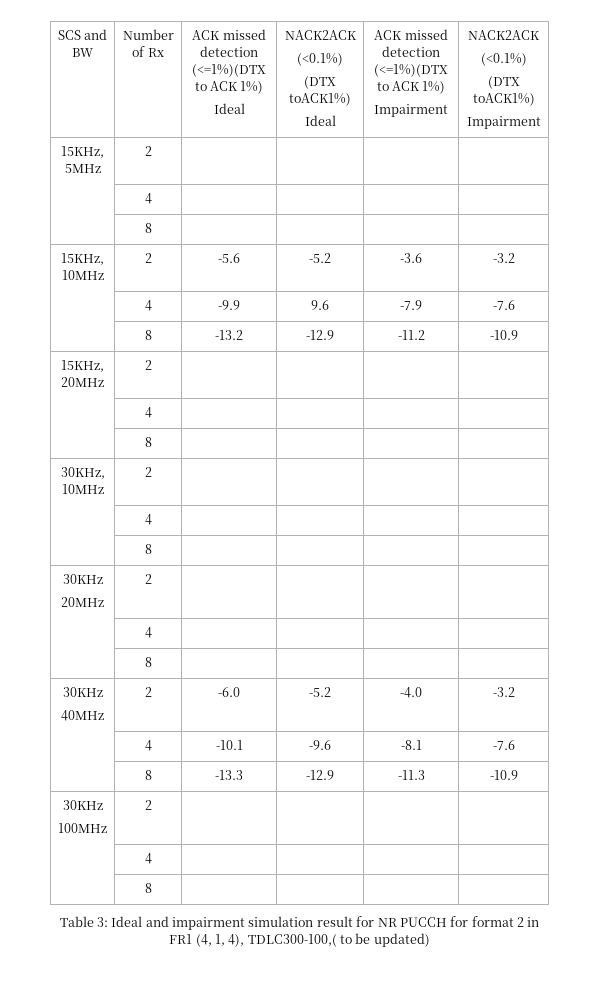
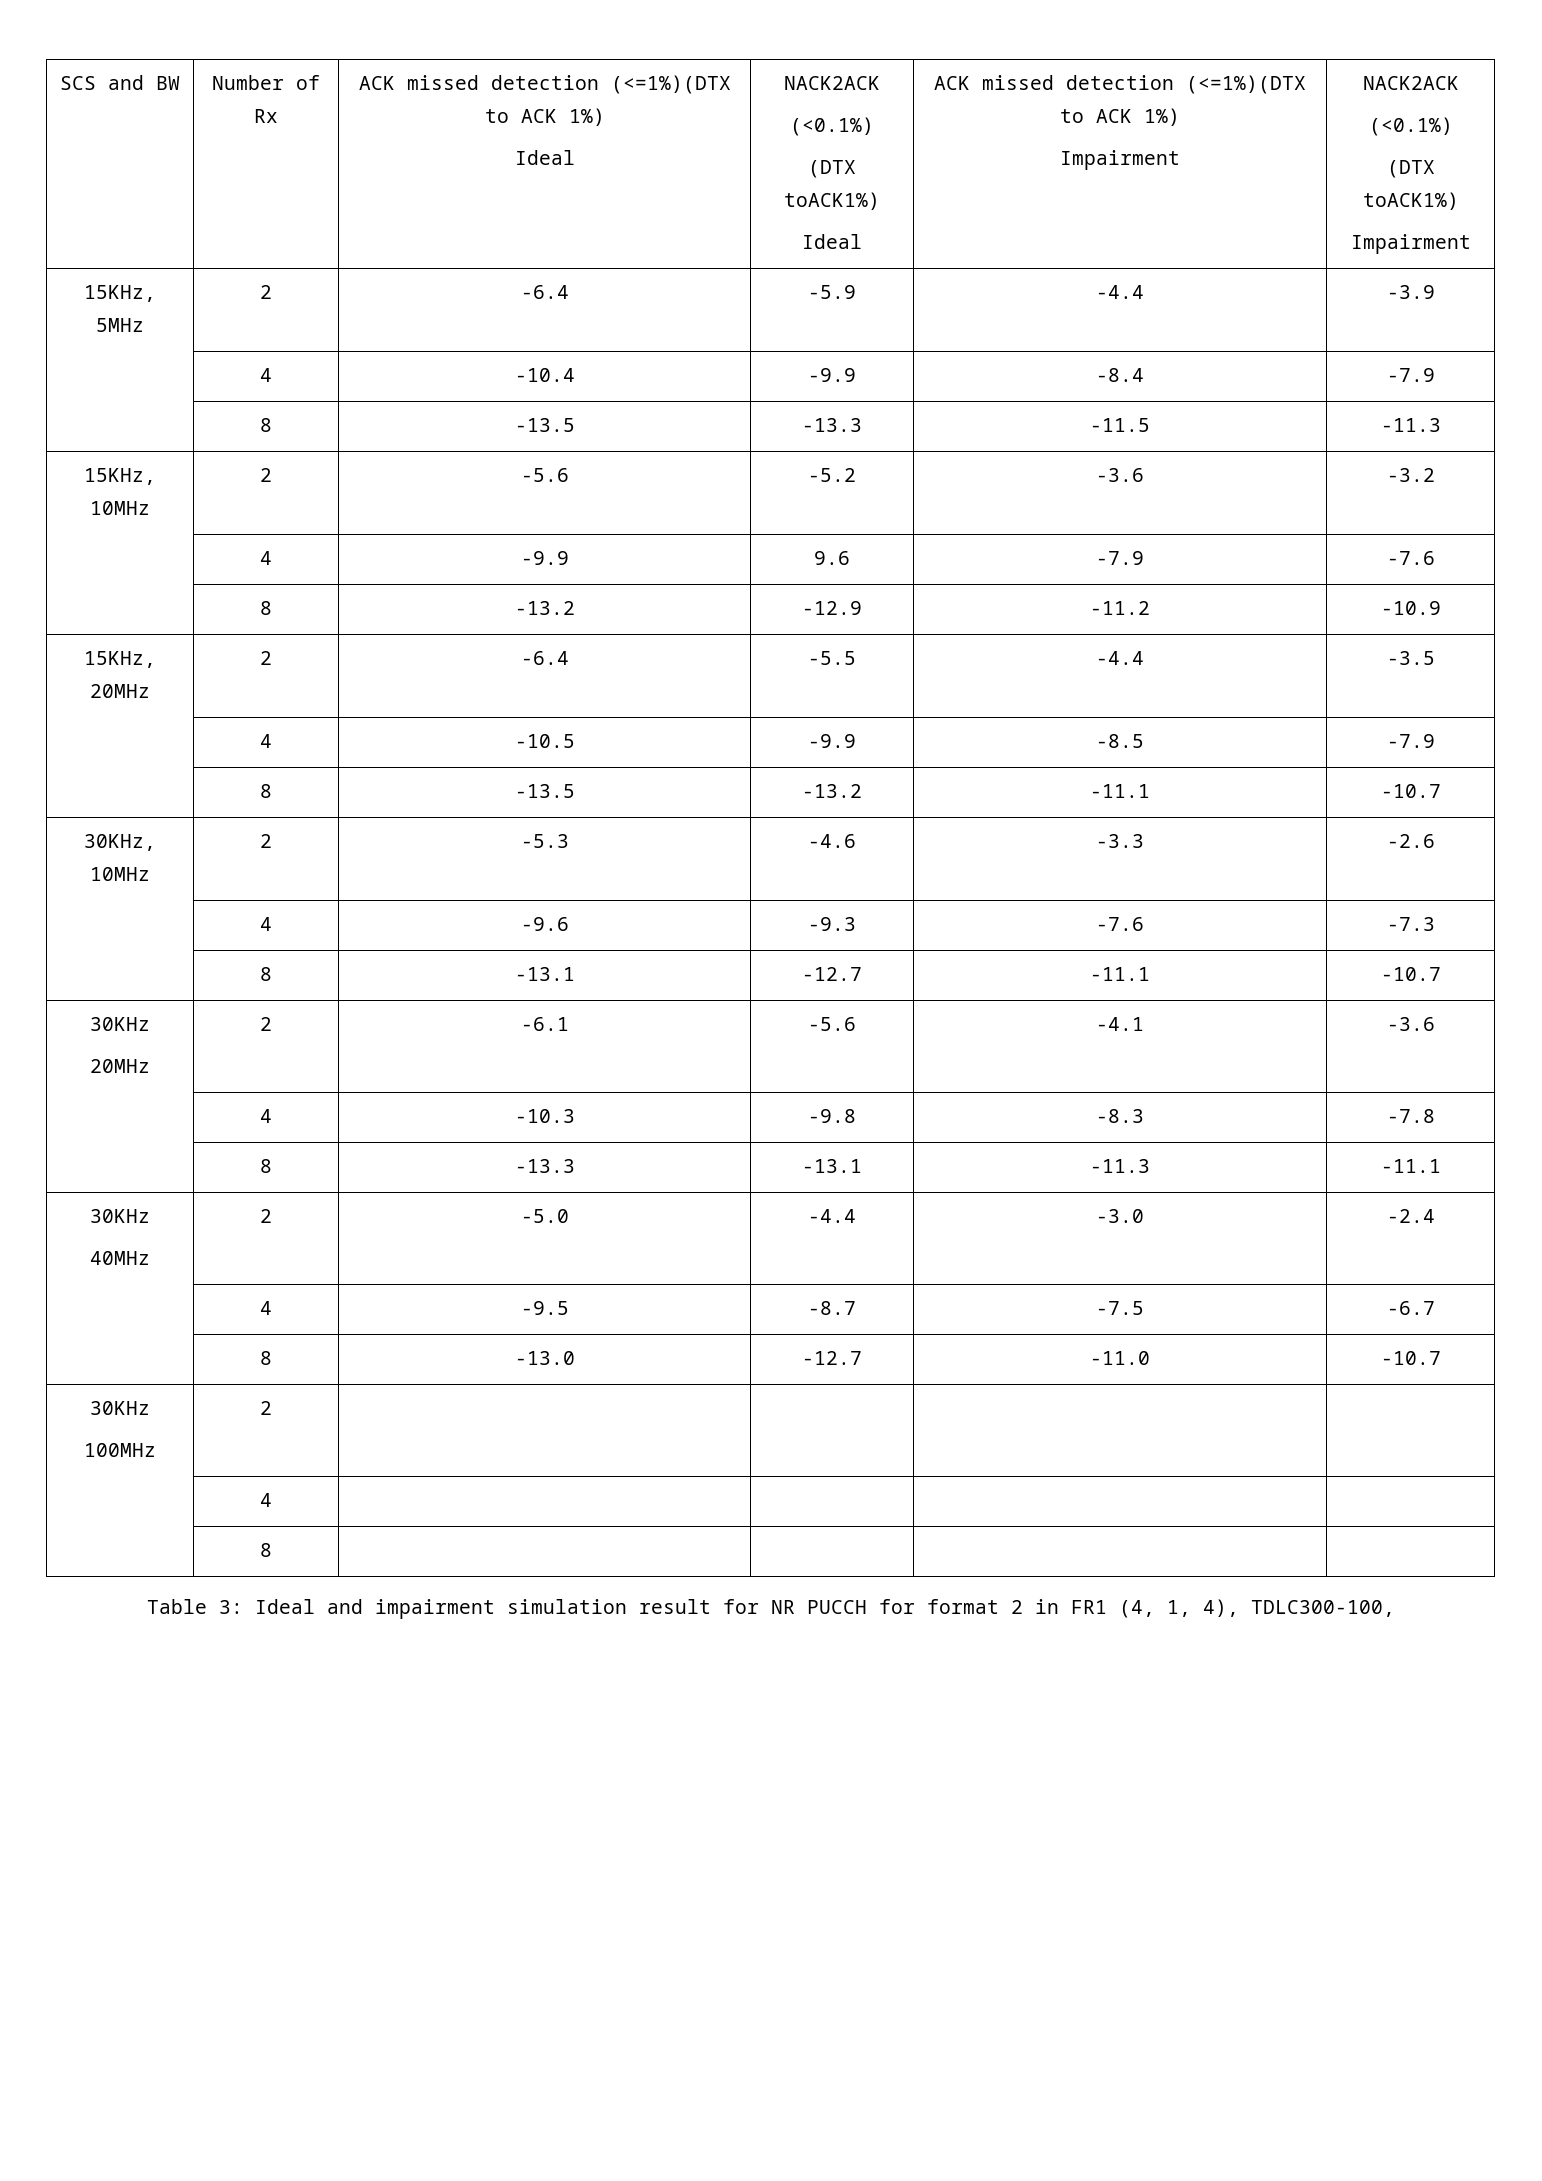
[144,193,152,204] [144,223,152,233] | | | // | 4 | | | | // | 8 | | | | -> [520,285,569,299] [808,285,856,299] [1096,285,1144,299] [1386,285,1435,299] [260,368,272,382] [514,368,575,382] [808,368,856,382] [1096,368,1144,382] [1386,368,1435,382] [260,418,272,432] [514,418,575,432] [802,418,862,432] [1090,418,1150,432] [1380,418,1441,432] -6.4 | -5.9 | -4.4 | -3.9 // | 4 | -10.4 | -9.9 | -8.4 | -7.9 // | 8 | -13.5 | -13.3 | -11.5 | -11.3
[144,407,152,418] [144,437,152,447] [60,467,105,479] [61,484,104,494] [144,467,152,477] [144,514,152,525] [144,544,152,554] [62,574,103,584] [61,597,104,607] [144,574,152,584] [144,627,152,638] [144,657,152,667] [62,687,103,697] [61,710,104,721] [144,687,152,697] [218,687,240,697] [309,687,331,697] [400,687,422,698] [492,687,515,697] [144,740,152,751] [215,740,243,750] [309,740,331,750] [400,740,422,750] [492,740,515,750] [144,770,152,780] [215,770,243,780] [306,770,334,780] [397,770,425,780] [489,770,518,780] | | | // | 4 | | | | // | 8 | | | | // 30KHz, 10MHz | 2 | | | | // | 4 | | | | // | 8 | | | | // 30KHz // 20MHz | 2 | | | | // | 4 | | | | // | 8 | | | | // 30KHz // 40MHz | 2 | -6.0 | -5.2 | -4.0 | -3.2 // | 4 | -10.1 | -9.6 | -8.1 | -7.6 // | 8 | -13.3 | -12.9 | -11.3 | -10.9 -> [520,651,569,665] [808,651,856,665] [1096,651,1144,665] [1386,651,1435,665] [260,734,272,748] [514,734,575,748] [808,734,856,748] [1096,734,1144,748] [1386,734,1435,748] [260,784,272,798] [514,784,575,798] [802,784,862,798] [1090,784,1150,798] [1380,784,1441,798] [84,834,156,851] [90,867,150,881] [260,834,272,848] [520,834,569,848] [808,834,856,848] [1096,834,1144,848] [1386,834,1435,848] [260,917,272,931] [520,917,569,931] [808,917,856,931] [1096,917,1144,931] [1386,917,1435,931] [260,967,272,981] [514,967,575,981] [802,967,862,981] [1090,967,1150,981] [1380,967,1441,981] [90,1017,150,1031] [90,1059,150,1073] [260,1017,272,1031] [520,1017,569,1031] [808,1017,856,1031] [1096,1017,1144,1031] [1386,1017,1435,1031] [260,1109,272,1123] [514,1109,575,1123] [808,1109,856,1123] [1096,1109,1144,1123] [1386,1109,1435,1123] [260,1159,272,1173] [514,1159,575,1173] [802,1159,862,1173] [1090,1159,1150,1173] [1380,1159,1441,1173] [90,1209,150,1223] [90,1251,150,1265] [260,1209,272,1223] [520,1209,569,1223] [808,1209,856,1223] [1096,1209,1144,1223] [1386,1209,1435,1223] [260,1301,272,1315] [520,1301,569,1315] [808,1301,856,1315] [1096,1301,1144,1315] [1386,1301,1435,1315] [260,1351,272,1365] [514,1351,575,1365] [802,1351,862,1365] [1090,1351,1150,1365] [1380,1351,1441,1365] -6.4 | -5.5 | -4.4 | -3.5 // | 4 | -10.5 | -9.9 | -8.5 | -7.9 // | 8 | -13.5 | -13.2 | -11.1 | -10.7 // 30KHz, 10MHz | 2 | -5.3 | -4.6 | -3.3 | -2.6 // | 4 | -9.6 | -9.3 | -7.6 | -7.3 // | 8 | -13.1 | -12.7 | -11.1 | -10.7 // 30KHz // 20MHz | 2 | -6.1 | -5.6 | -4.1 | -3.6 // | 4 | -10.3 | -9.8 | -8.3 | -7.8 // | 8 | -13.3 | -13.1 | -11.3 | -11.1 // 30KHz // 40MHz | 2 | -5.0 | -4.4 | -3.0 | -2.4 // | 4 | -9.5 | -8.7 | -7.5 | -6.7 // | 8 | -13.0 | -12.7 | -11.0 | -10.7
[247,933,430,947] TDLC300-100,( to be updated) -> [1251,1600,1395,1617] TDLC300-100,

